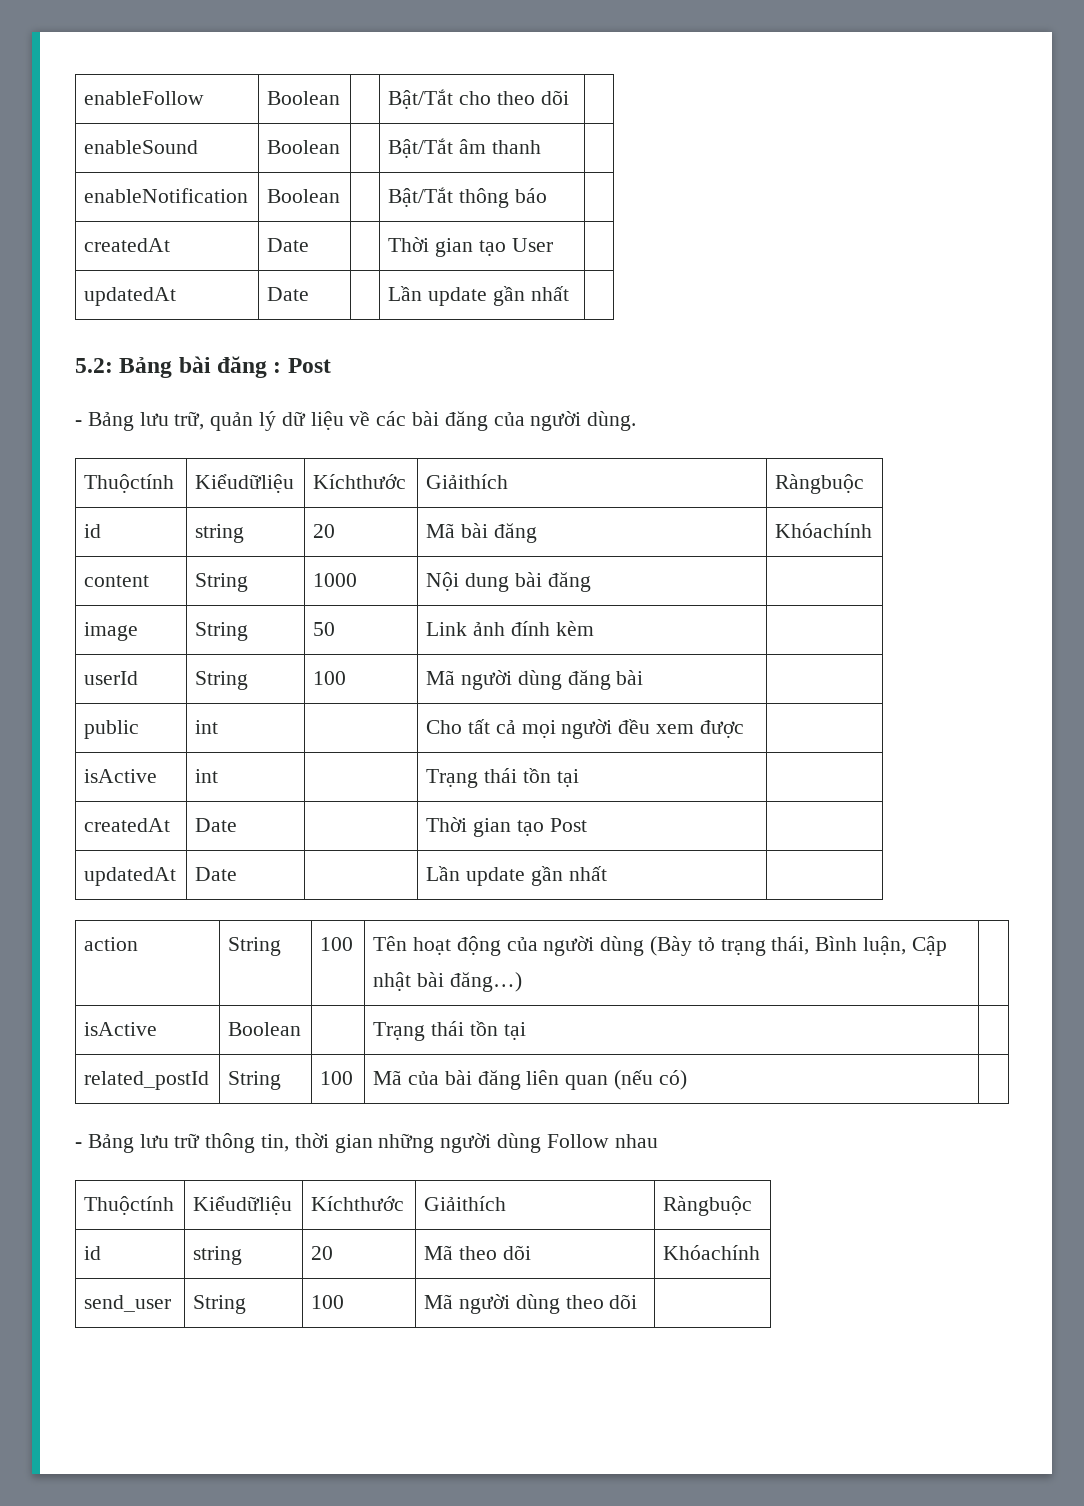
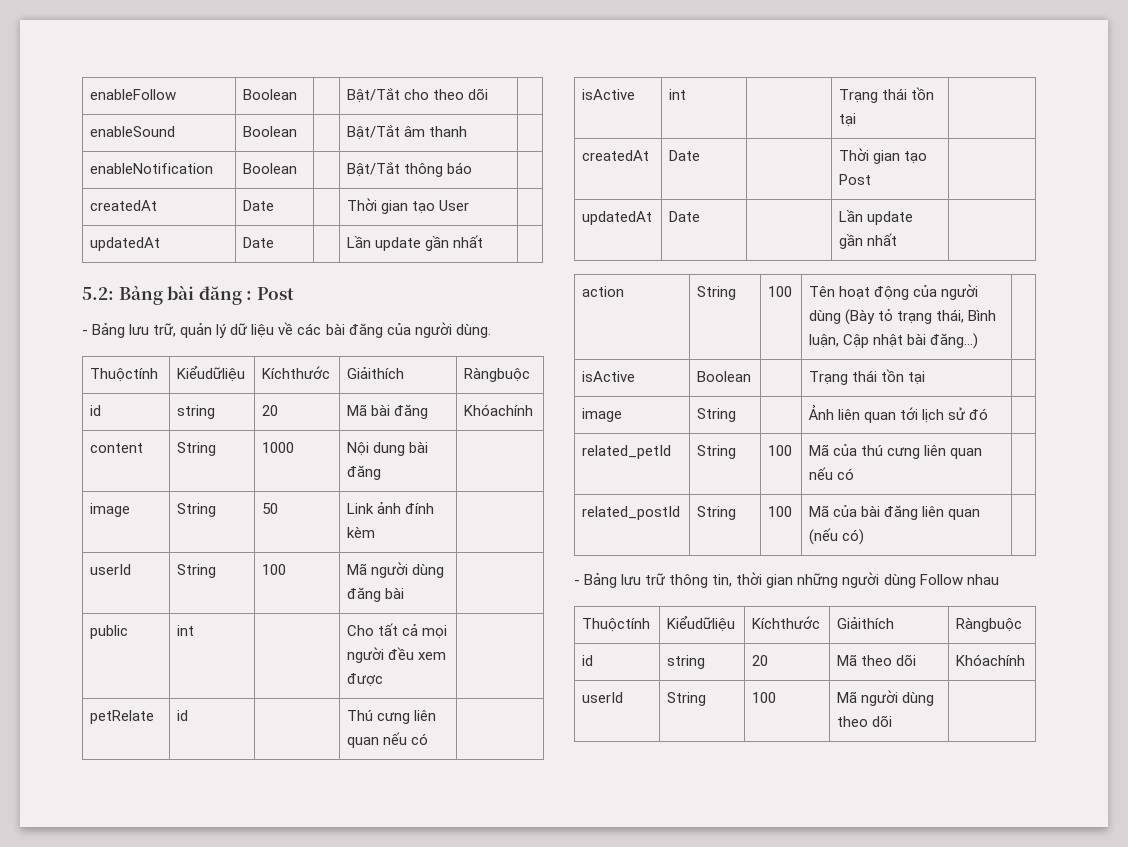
(744, 729) none -> [90,710,155,724] [177,710,189,721] [347,710,437,724] [347,732,429,748] // petRelate | id | | Thú cưng liên quan nếu có |
(526, 1031) none -> [582,408,623,422] [697,408,737,422] [808,404,989,423] [582,445,672,459] [697,445,737,459] [768,445,793,456] [809,444,983,459] [809,467,855,480] // image | String | | Ảnh liên quan tới lịch sử đó | // related_petId | String | 100 | Mã của thú cưng liên quan nếu có |
[84,1295,172,1312] send_user -> [582,692,624,703] userId

